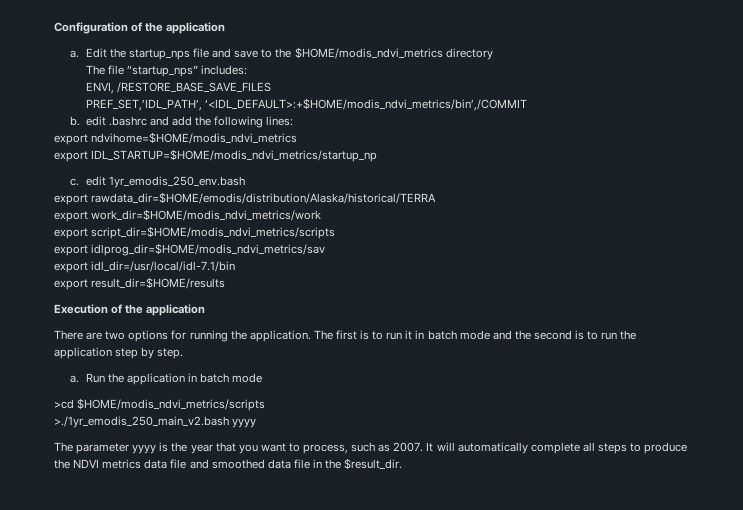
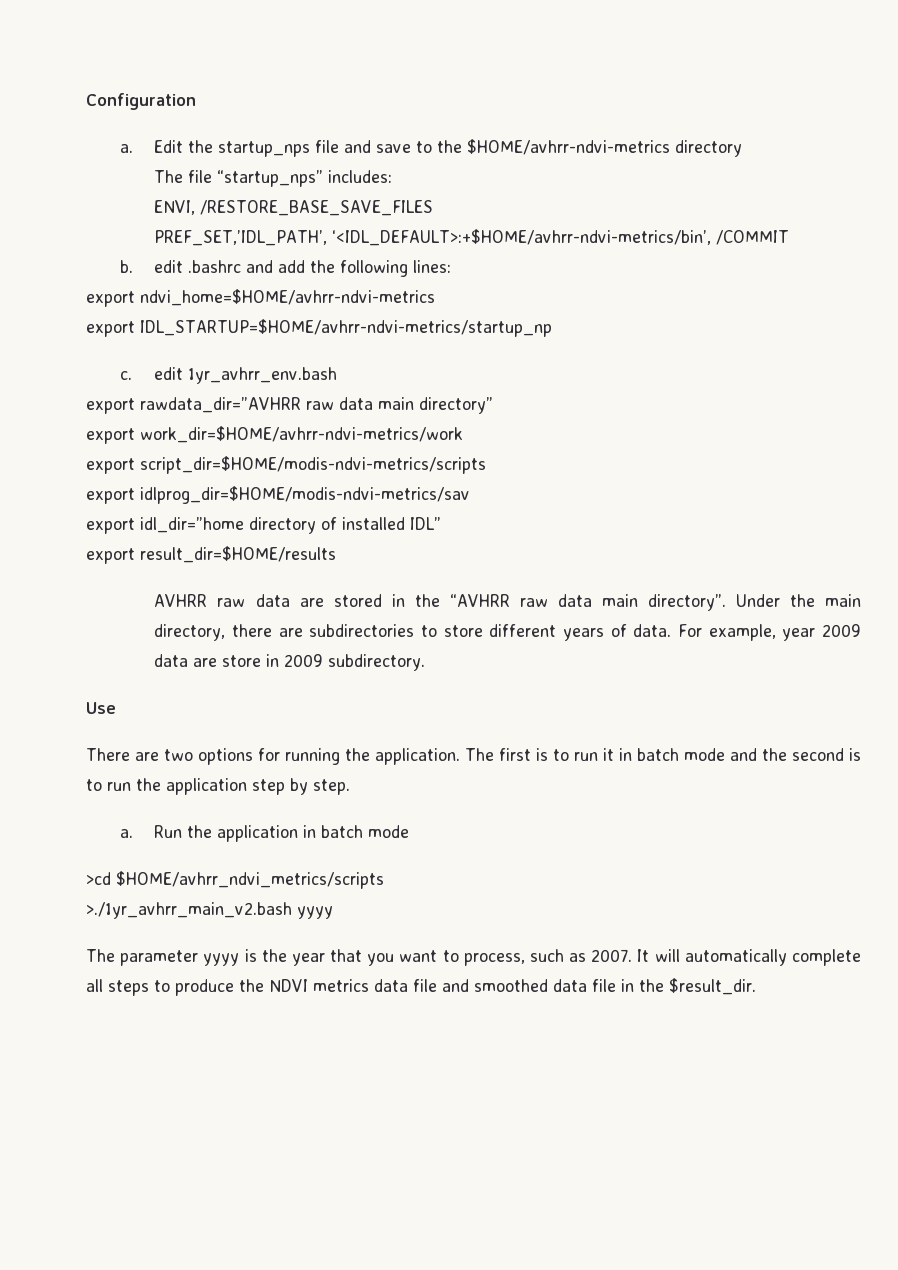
[131,22,226,34] of the application -> (196, 101) none
[294,47,443,59] $HOME/modis_ndvi_metrics -> [467,139,671,155] $HOME/avhrr-ndvi-metrics
[204,98,527,111] ‘<IDL_DEFAULT>:+$HOME/modis_ndvi_metrics/bin’,/COMMIT -> [332,229,790,246] ‘<IDL_DEFAULT>:+$HOME/avhrr-ndvi-metrics/bin’, /COMMIT
[91,132,298,144] [54,149,378,162] ndvihome=$HOME/modis_ndvi_metrics // export IDL_STARTUP=$HOME/modis_ndvi_metrics/startup_np -> [140,289,435,306] [86,319,552,337] ndvi_home=$HOME/avhrr-ndvi-metrics // export IDL_STARTUP=$HOME/avhrr-ndvi-metrics/startup_np
[108,176,245,188] [54,192,437,205] [54,209,322,222] [54,226,336,239] [54,243,326,256] [54,261,236,273] [54,277,226,290] [54,304,206,316] 1yr_emodis_250_env.bash // export rawdata_dir=$HOME/emodis/distribution/Alaska/historical/TERRA // export work_dir=$HOME/modis_ndvi_metrics/work // export script_dir=$HOME/modis_ndvi_metrics/scripts // export idlprog_dir=$HOME/modis_ndvi_metrics/sav // export idl_dir=/usr/local/idl-7.1/bin // export result_dir=$HOME/results // Execution of the application -> [188,367,338,384] [86,397,493,414] [86,426,463,444] [86,456,486,474] [86,486,470,504] [86,517,441,534] [86,546,336,564] [154,594,861,611] [154,624,861,641] [154,654,426,671] [86,702,116,714] 1yr_avhrr_env.bash // export rawdata_dir=”AVHRR raw data main directory” // export work_dir=$HOME/avhrr-ndvi-metrics/work // export script_dir=$HOME/modis-ndvi-metrics/scripts // export idlprog_dir=$HOME/modis-ndvi-metrics/sav // export idl_dir=”home directory of installed IDL” // export result_dir=$HOME/results // AVHRR raw data are stored in the “AVHRR raw data main directory”. Under the main directory, there are subdirectories to store different years of data. For example, year 2009 data are store in 2009 subdirectory. // Use
[77,398,266,411] [54,416,229,428] $HOME/modis_ndvi_metrics/scripts // >./1yr_emodis_250_main_v2.bash -> [116,871,384,889] [86,902,292,919] $HOME/avhrr_ndvi_metrics/scripts // >./1yr_avhrr_main_v2.bash

